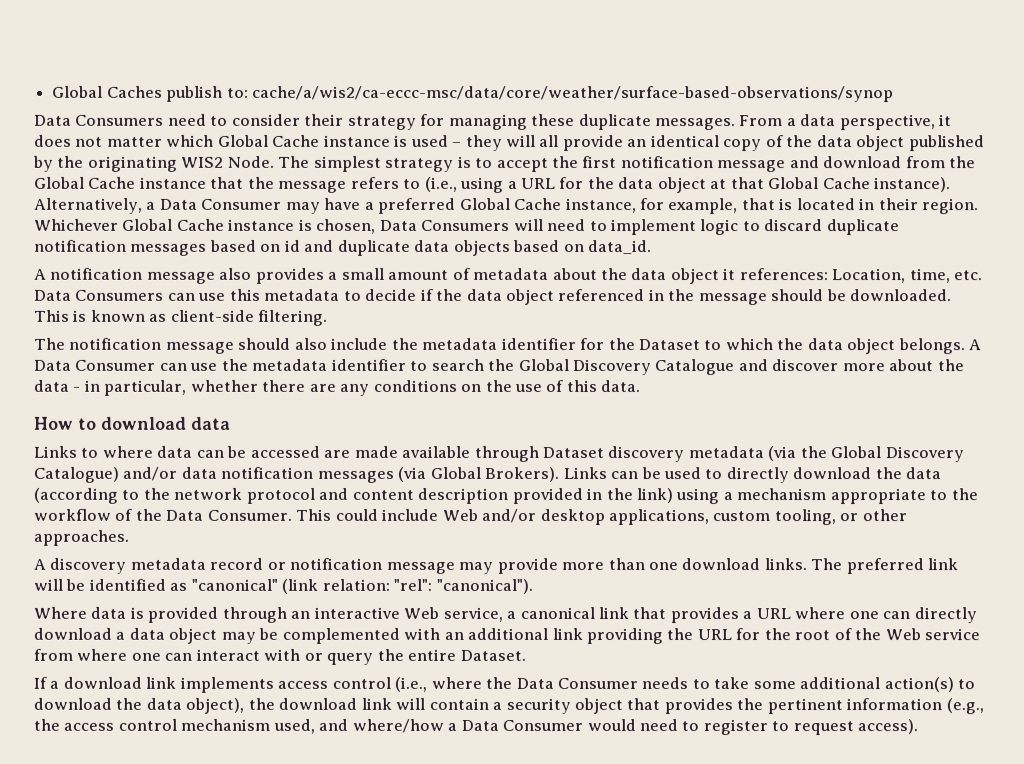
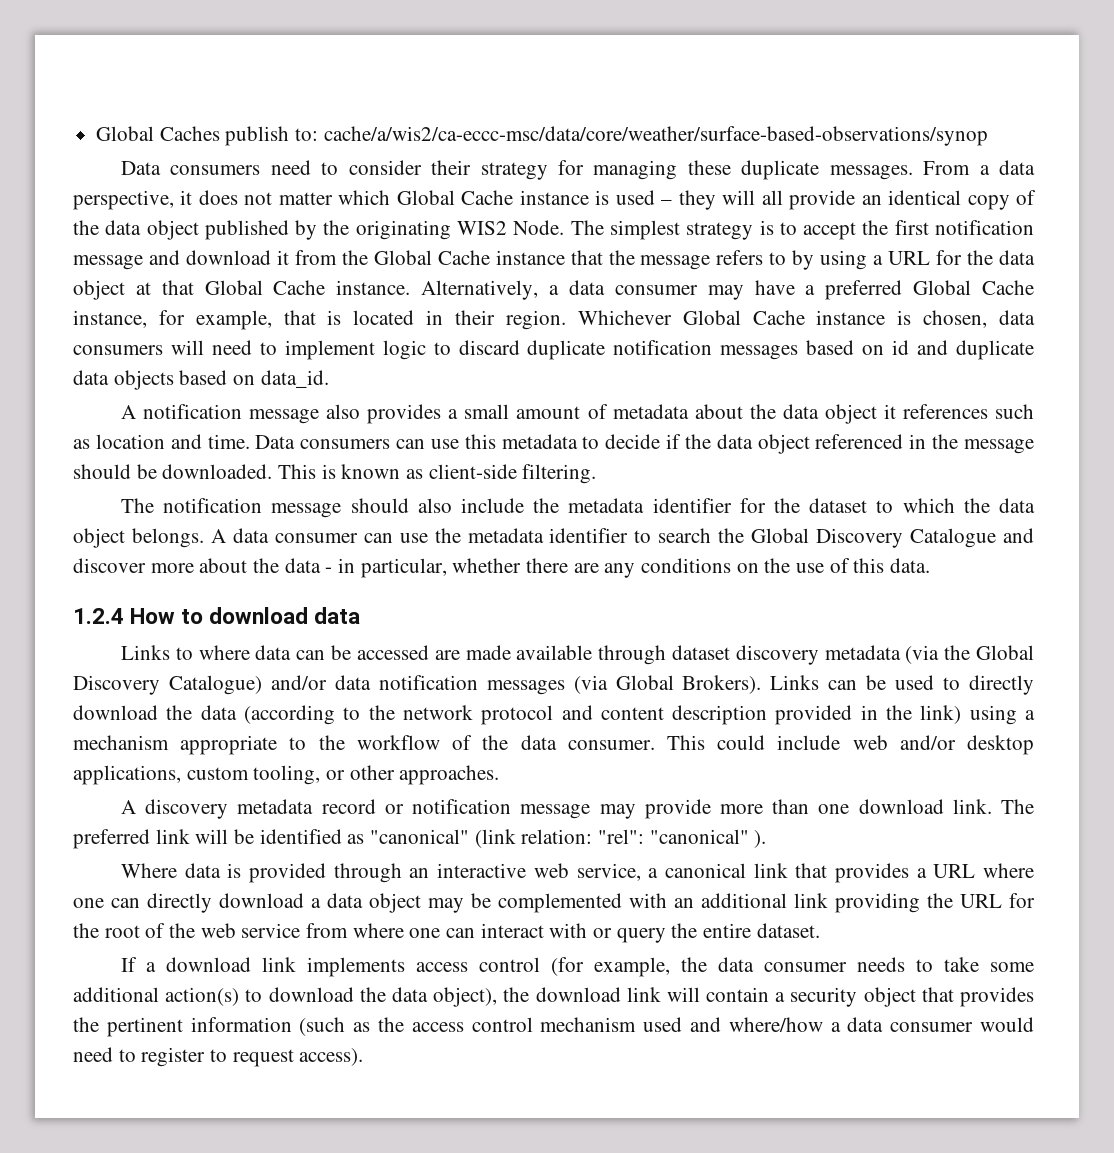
[75,114,165,126] Consumers -> [170,165,261,175] consumers
(903, 162) none -> [276,250,289,265] it
[424,176,458,192] (i.e., -> [792,250,815,270] by
[874,177,952,193] instance). -> [336,280,411,295] instance.
[159,198,283,210] Data Consumer -> [568,280,698,295] data consumer
[379,219,511,231] Data Consumers -> [999,310,1035,325] [73,345,163,355] data consumers
[739,268,984,284] [34,289,165,301] references: Location, time, etc. Data Consumers -> [902,404,1034,419] [73,434,391,449] references such as location and time. Data consumers
[639,339,702,351] Dataset -> [809,498,868,513] dataset
[34,359,157,371] Data Consumer -> [232,528,358,543] data consumer
(642, 386) none -> [73,608,124,624] 1.2.4
[542,447,605,459] Dataset -> [671,645,730,660] dataset
[165,509,292,521] Data Consumer. -> [520,735,655,750] data consumer.
[441,508,478,521] Web -> [852,735,888,750] web
[763,558,807,571] links. -> [952,799,992,814] link.
[435,578,533,595] "canonical"). -> [649,829,767,848] "canonical" ).
[403,606,440,619] Web -> [533,863,569,878] web
[884,628,921,641] Web -> [200,923,236,938] web
[459,649,526,662] Dataset. -> [756,923,820,938] dataset.
[394,676,639,692] (i.e., where the Data Consumer -> [551,957,848,977] (for example, the data consumer
[945,698,984,715] (e.g., -> [299,1017,371,1036] (such as
[272,718,315,734] used, -> [643,1017,683,1032] used
[460,719,584,732] Data Consumer -> [847,1017,974,1032] data consumer

